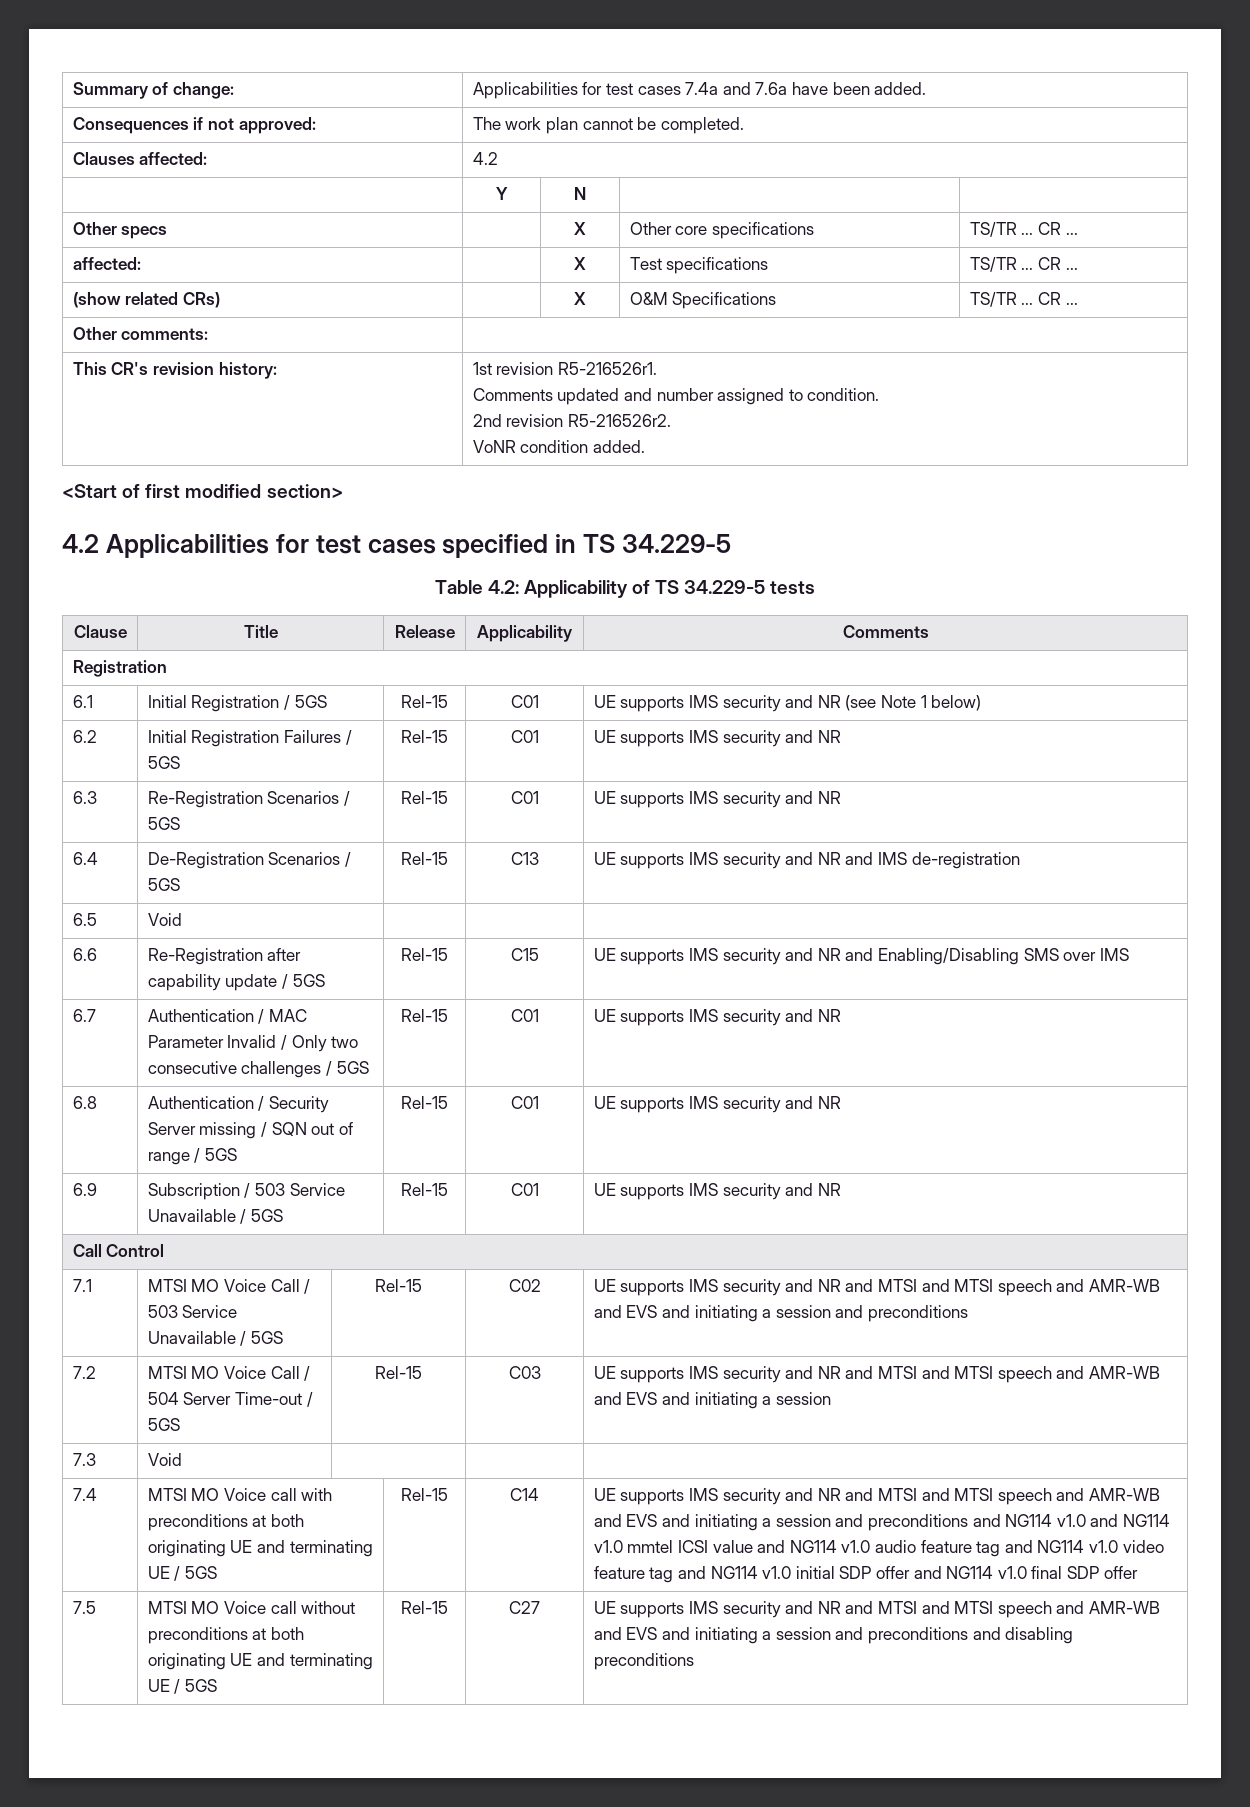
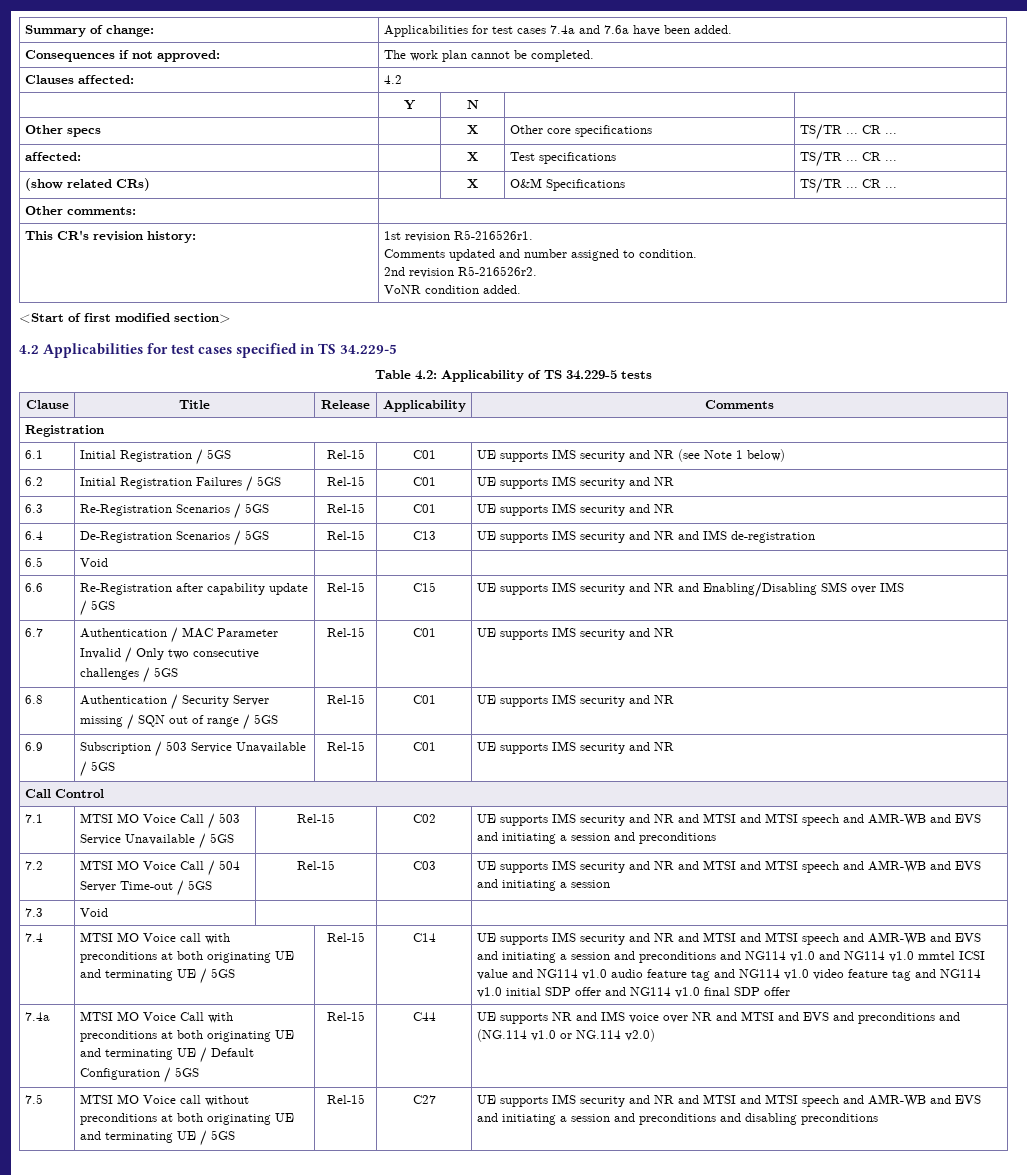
(1138, 1572) none -> [24,1012,50,1021] [79,1011,233,1023] [79,1030,294,1042] [79,1047,254,1063] [79,1067,199,1083] [326,1011,365,1021] [412,1012,436,1021] [476,1011,960,1024] [476,1029,655,1042] // 7.4a | MTSI MO Voice Call with preconditions at both originating UE and terminating UE / Default Configuration / 5GS | Rel-15 | C44 | UE supports NR and IMS voice over NR and MTSI and EVS and preconditions and (NG.114 v1.0 or NG.114 v2.0)

